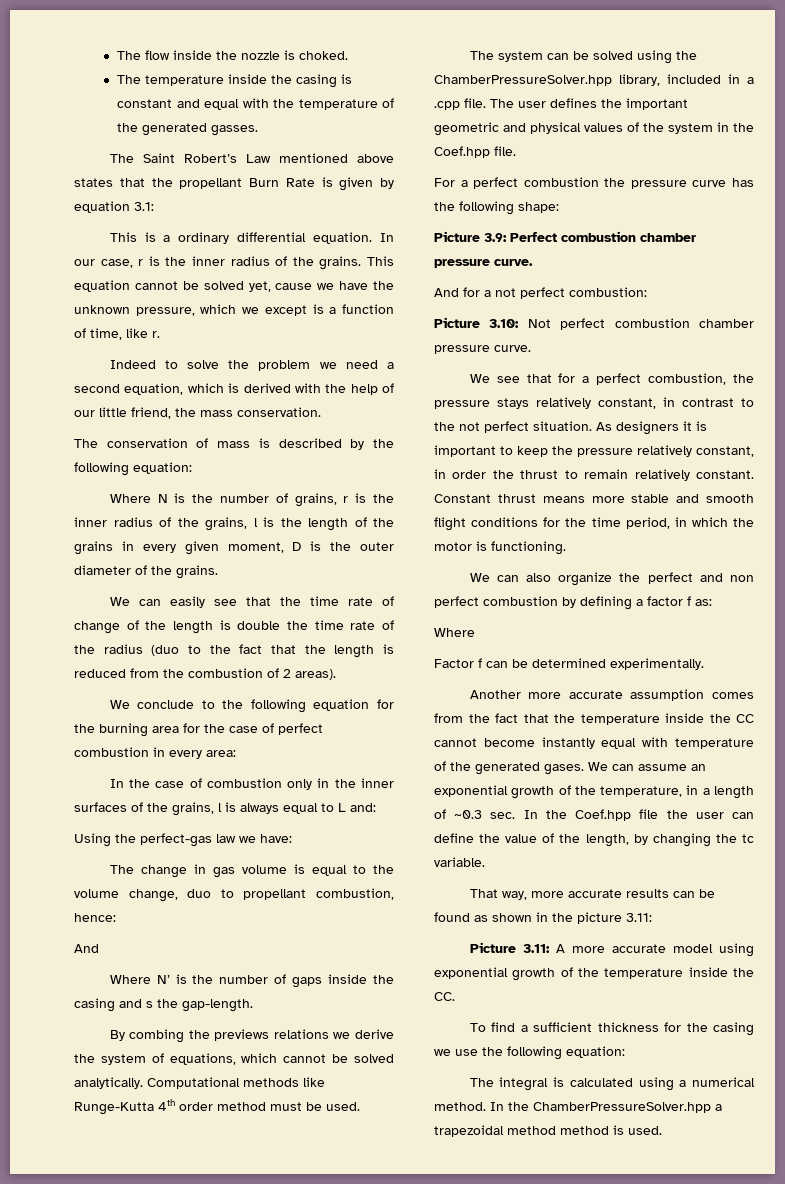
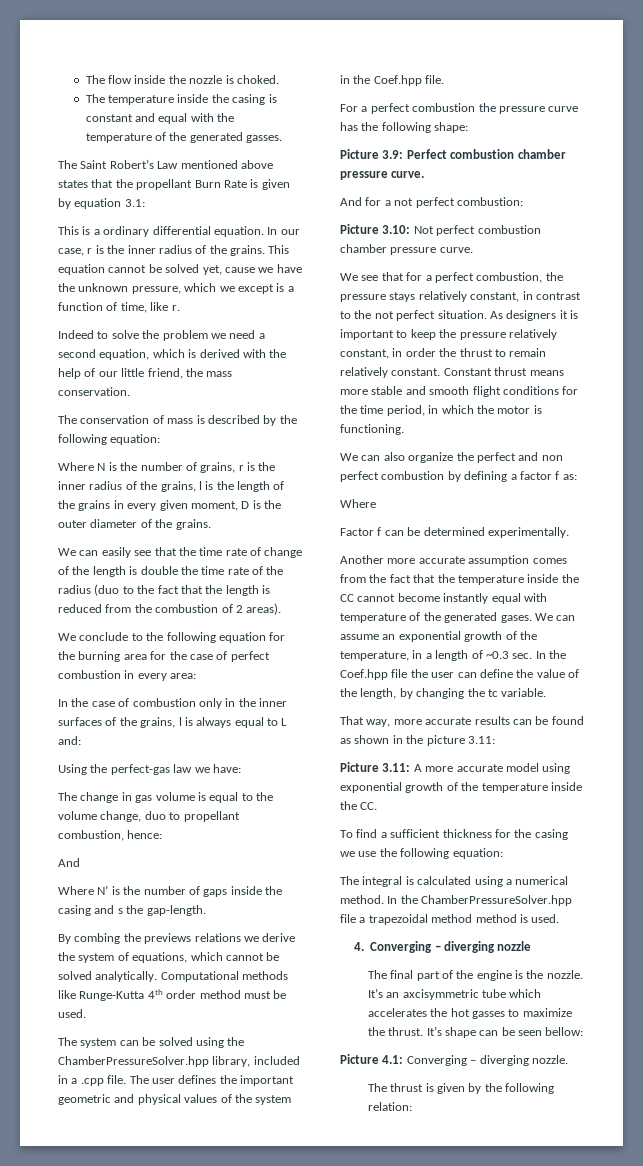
(711, 1107) none -> [340,914,356,923] file
(662, 1130) none -> [353,941,532,953] [367,970,583,981] [367,988,542,1000] [367,1008,572,1019] [367,1026,584,1038] [340,1054,568,1066] [367,1083,555,1094] [367,1102,412,1111] // 4. Converging – diverging nozzle // The final part of the engine is the nozzle. It’s an axcisymmetric tube which accelerates the hot gasses to maximize the thrust. It’s shape can be seen bellow: // Picture 4.1: Converging – diverging nozzle. // The thrust is given by the following relation:

